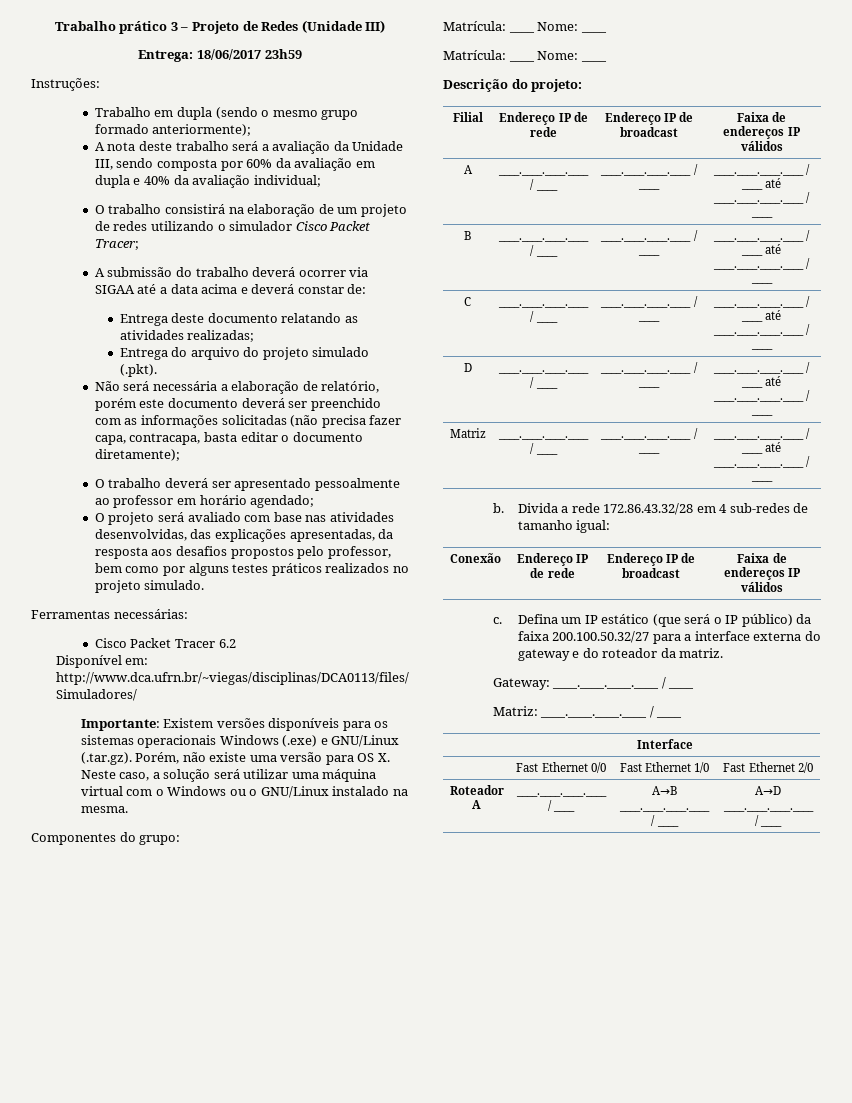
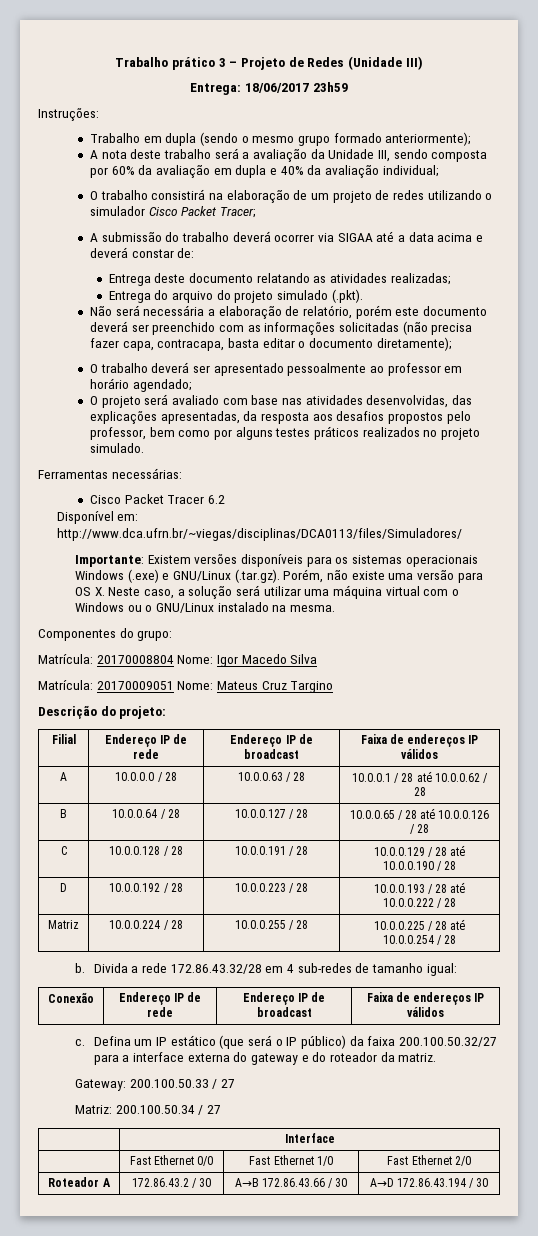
[508,31,535,33] [537,22,579,31] [580,31,607,33] [443,50,506,60] [508,60,535,62] [537,51,579,60] [580,60,607,62] ____ Nome: ____ // Matrícula: ____ Nome: ____ -> [96,654,318,667] [38,680,334,693] 20170008804 Nome: Igor Macedo Silva // Matrícula: 20170009051 Nome: Mateus Cruz Targino
[498,172,589,176] [530,179,558,191] [600,164,698,176] [638,188,660,190] [712,164,811,176] [740,188,763,190] [765,178,782,188] [712,192,811,204] [750,216,773,218] [463,231,472,240] [498,238,589,242] [530,245,558,257] [600,230,698,242] [638,254,660,256] [712,230,811,242] [740,254,763,256] [765,244,782,254] [712,258,811,270] [750,282,773,284] [464,297,471,306] [498,304,589,308] [530,311,558,323] [600,296,698,308] [638,320,660,322] [712,296,811,308] [740,320,763,322] [765,310,782,320] [712,324,811,336] [750,348,773,350] [463,363,472,372] [498,370,589,374] [530,377,558,389] [600,362,698,374] [638,386,660,388] [712,362,811,374] [740,386,763,388] [765,376,782,386] [712,390,811,402] [750,414,773,416] [449,428,486,438] [498,436,589,440] [530,443,558,455] [600,428,698,440] [638,452,660,454] [712,428,811,440] [740,452,763,454] [765,442,782,452] [712,456,811,468] [750,480,773,482] ____.____.____.____ / ____ | ____.____.____.____ / ____ | ____.____.____.____ / ____ até ____.____.____.____ / ____ // B | ____.____.____.____ / ____ | ____.____.____.____ / ____ | ____.____.____.____ / ____ até ____.____.____.____ / ____ // C | ____.____.____.____ / ____ | ____.____.____.____ / ____ | ____.____.____.____ / ____ até ____.____.____.____ / ____ // D | ____.____.____.____ / ____ | ____.____.____.____ / ____ | ____.____.____.____ / ____ até ____.____.____.____ / ____ // Matriz | ____.____.____.____ / ____ | ____.____.____.____ / ____ | ____.____.____.____ / ____ até ____.____.____.____ / ____ -> [115,772,177,782] [237,772,306,782] [351,771,489,783] [413,787,426,796] [60,809,67,818] [112,809,180,819] [234,809,309,819] [349,808,490,820] [409,824,430,834] [60,846,67,855] [109,846,183,856] [234,846,309,856] [373,845,466,857] [382,861,457,871] [60,883,67,892] [109,883,183,893] [234,883,309,893] [373,882,466,894] [382,898,457,908] [48,920,79,929] [109,920,183,930] [234,920,309,930] [373,919,466,931] [382,935,457,945] 10.0.0.0 / 28 | 10.0.0.63 / 28 | 10.0.0.1 / 28 até 10.0.0.62 / 28 // B | 10.0.0.64 / 28 | 10.0.0.127 / 28 | 10.0.0.65 / 28 até 10.0.0.126 / 28 // C | 10.0.0.128 / 28 | 10.0.0.191 / 28 | 10.0.0.129 / 28 até 10.0.0.190 / 28 // D | 10.0.0.192 / 28 | 10.0.0.223 / 28 | 10.0.0.193 / 28 até 10.0.0.222 / 28 // Matriz | 10.0.0.224 / 28 | 10.0.0.255 / 28 | 10.0.0.225 / 28 até 10.0.0.254 / 28
[552,677,695,689] [492,706,683,718] ____.____.____.____ / ____ // Matriz: ____.____.____.____ / ____ -> [129,1079,236,1089] [75,1105,222,1115] 200.100.50.33 / 27 // Matriz: 200.100.50.34 / 27
[515,793,607,797] [547,800,576,812] [651,786,678,795] [619,808,710,812] [651,815,679,827] [755,786,781,795] [722,808,814,812] [754,815,783,827] ____.____.____.____ / ____ | A→B ____.____.____.____ / ____ | A→D ____.____.____.____ / ____ -> [131,1178,212,1188] [234,1178,348,1188] [369,1178,489,1188] 172.86.43.2 / 30 | A→B 172.86.43.66 / 30 | A→D 172.86.43.194 / 30

